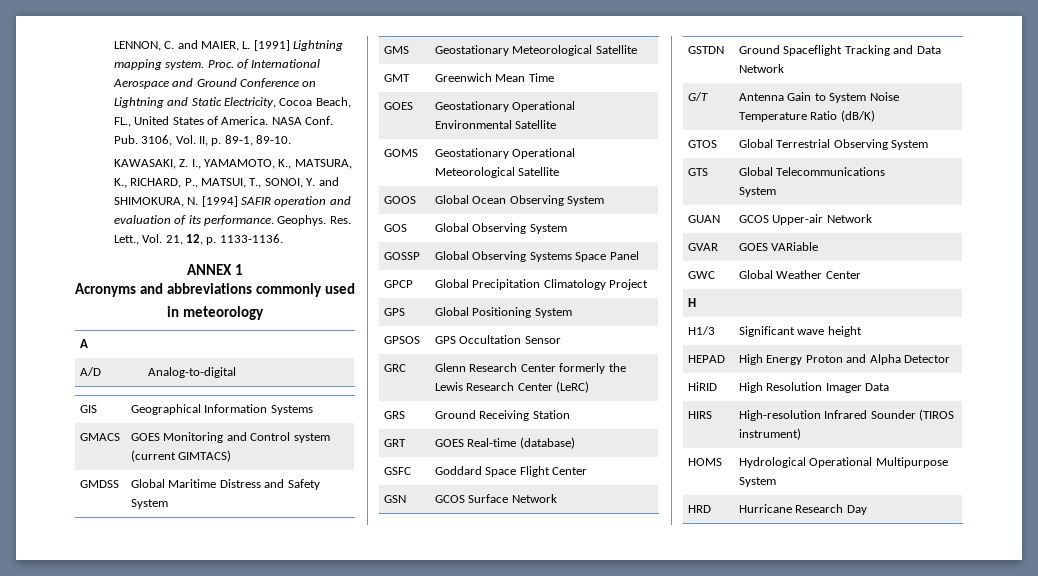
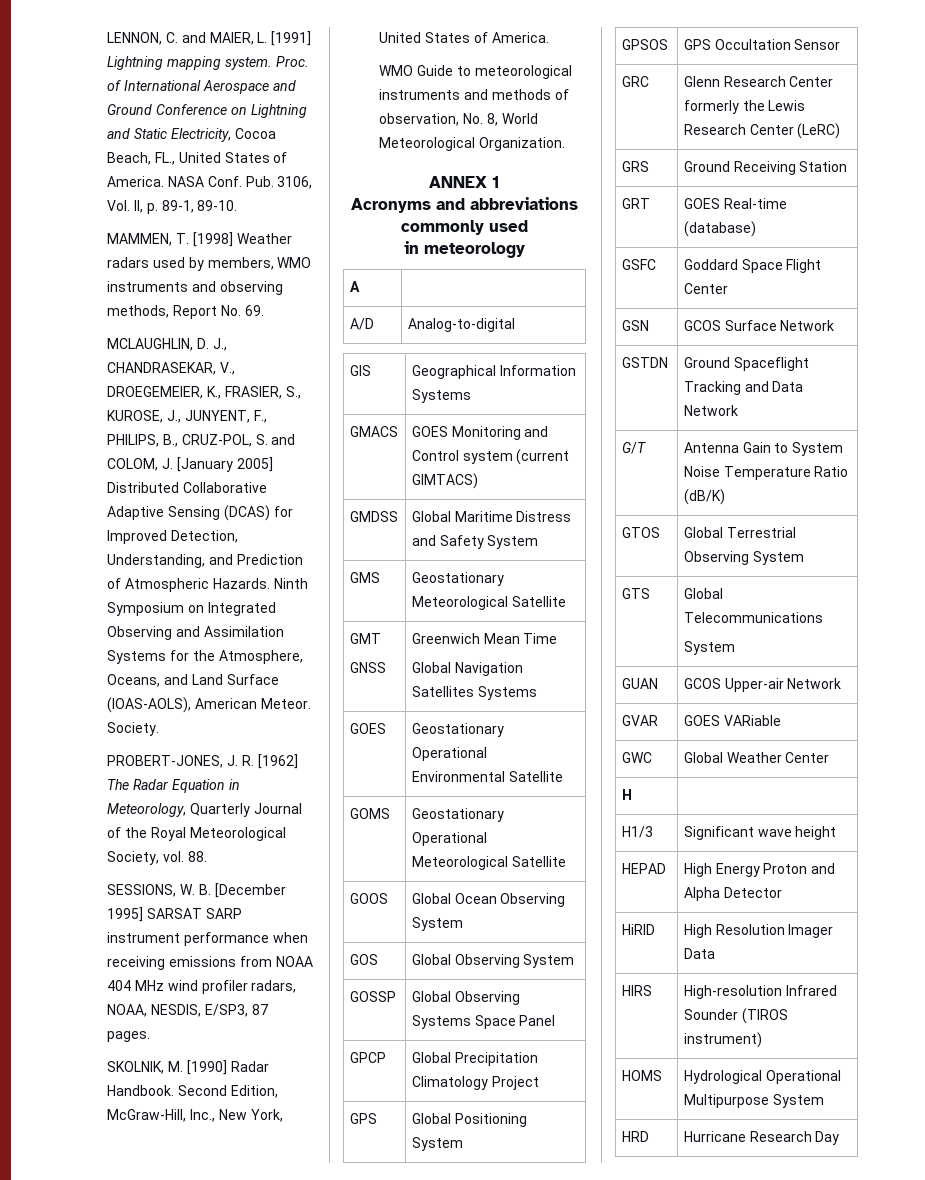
[113,159,352,169] [113,177,339,188] [113,196,351,207] [113,215,351,226] [113,234,283,245] KAWASAKI, Z. I., YAMAMOTO, K., MATSURA, K., RICHARD, P., MATSUI, T., SONOI, Y. and SHIMOKURA, N. [1994] SAFIR operation and evaluation of its performance. Geophys. Res. Lett., Vol. 21, 12, p. 1133-1136. -> [107,232,292,247] [107,257,312,271] [107,281,283,295] [107,305,264,319] [107,338,227,351] [107,362,236,375] [107,386,301,399] [107,410,267,423] [107,434,296,447] [107,457,273,472] [107,482,268,493] [107,505,293,521] [107,530,239,544] [107,554,303,568] [107,578,308,592] [107,602,276,616] [107,626,284,640] [107,650,303,664] [107,674,279,687] [107,697,311,713] [107,722,160,736] [107,754,298,769] [107,779,240,793] [107,803,302,817] [107,827,286,841] [107,851,207,865] [107,883,286,898] [107,907,242,922] [107,932,308,946] [107,956,313,970] [107,980,297,994] [107,1004,268,1017] [107,1031,151,1042] [107,1060,269,1075] [107,1085,278,1098] [107,1109,283,1122] [379,32,549,43] [379,65,572,79] [379,89,569,100] [379,113,538,126] [379,137,566,151] MAMMEN, T. [1998] Weather radars used by members, WMO instruments and observing methods, Report No. 69. // MCLAUGHLIN, D. J., CHANDRASEKAR, V., DROEGEMEIER, K., FRASIER, S., KUROSE, J., JUNYENT, F., PHILIPS, B., CRUZ-POL, S. and COLOM, J. [January 2005] Distributed Collaborative Adaptive Sensing (DCAS) for Improved Detection, Understanding, and Prediction of Atmospheric Hazards. Ninth Symposium on Integrated Observing and Assimilation Systems for the Atmosphere, Oceans, and Land Surface (IOAS-AOLS), American Meteor. Society. // PROBERT-JONES, J. R. [1962] The Radar Equation in Meteorology, Quarterly Journal of the Royal Meteorological Society, vol. 88. // SESSIONS, W. B. [December 1995] SARSAT SARP instrument performance when receiving emissions from NOAA 404 MHz wind profiler radars, NOAA, NESDIS, E/SP3, 87 pages. // SKOLNIK, M. [1990] Radar Handbook. Second Edition, McGraw-Hill, Inc., New York, United States of America. // WMO Guide to meteorological instruments and methods of observation, No. 8, World Meteorological Organization.
(411, 78) none -> [349,662,386,673] // GNSS
(554, 77) none -> [411,662,523,676] [411,686,537,700] // Global Navigation Satellites Systems

